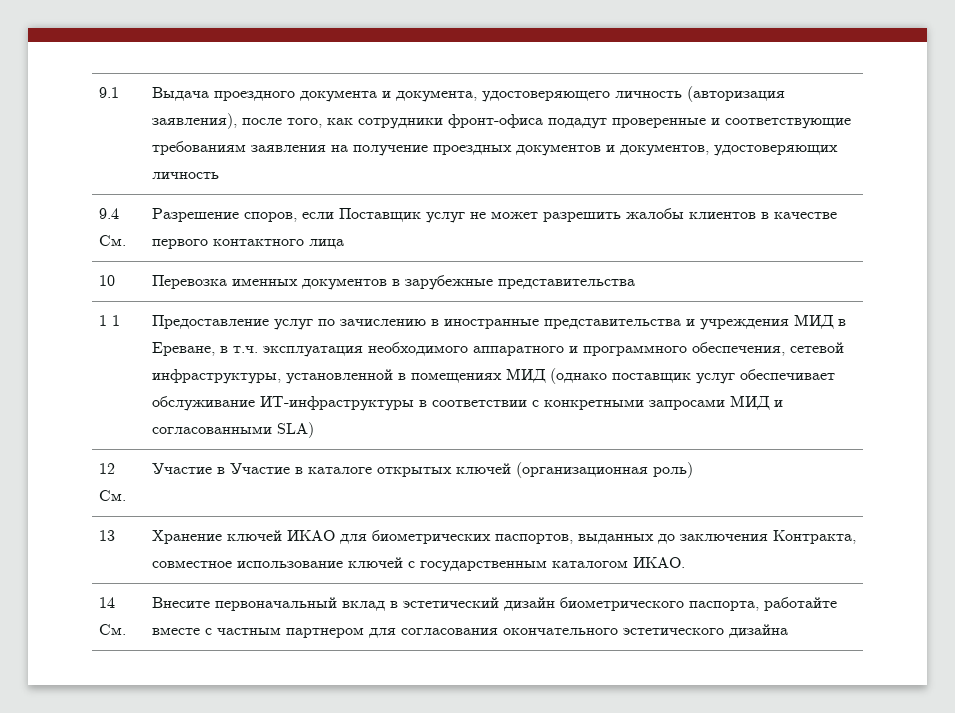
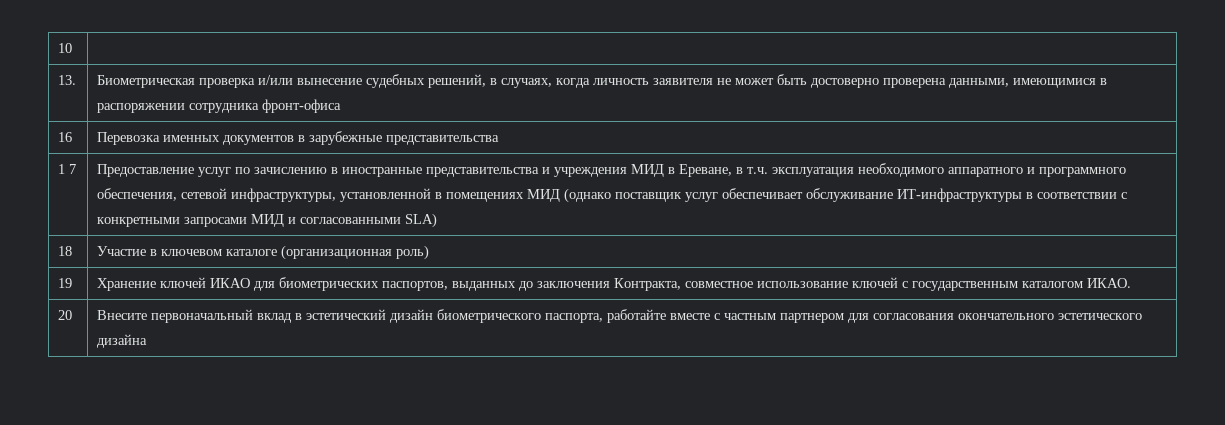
[98,87,119,98] [151,86,785,102] [151,113,851,129] [151,141,838,156] [151,172,219,179] [98,208,119,219] [98,235,126,246] [151,208,837,223] [151,239,344,249] [98,275,115,286] 9.1 | Выдача проездного документа и документа, удостоверяющего личность (авторизация заявления), после того, как сотрудники фронт-офиса подадут проверенные и соответствующие требованиям заявления на получение проездных документов и документов, удостоверяющих личность // 9.4 См. | Разрешение споров, если Поставщик услуг не может разрешить жалобы клиентов в качестве первого контактного лица // 10 -> [57,43,72,53] [57,75,76,85] [96,74,1107,88] [96,99,341,113] [57,132,72,142] 10 | // 13. | Биометрическая проверка и/или вынесение судебных решений, в случаях, когда личность заявителя не может быть достоверно проверена данными, имеющимися в распоряжении сотрудника фронт-офиса // 16
[111,315,120,326] 1 -> [68,164,76,174] 7
[98,463,115,474] [98,490,126,501] [151,463,511,477] 12 См. | Участие в Участие в каталоге открытых ключей -> [57,246,72,256] [96,246,277,256] 18 | Участие в ключевом каталоге
[98,530,115,541] 13 -> [57,278,72,288] 19
[98,597,115,608] [98,624,126,635] 14 См. -> [57,310,72,320] 20

